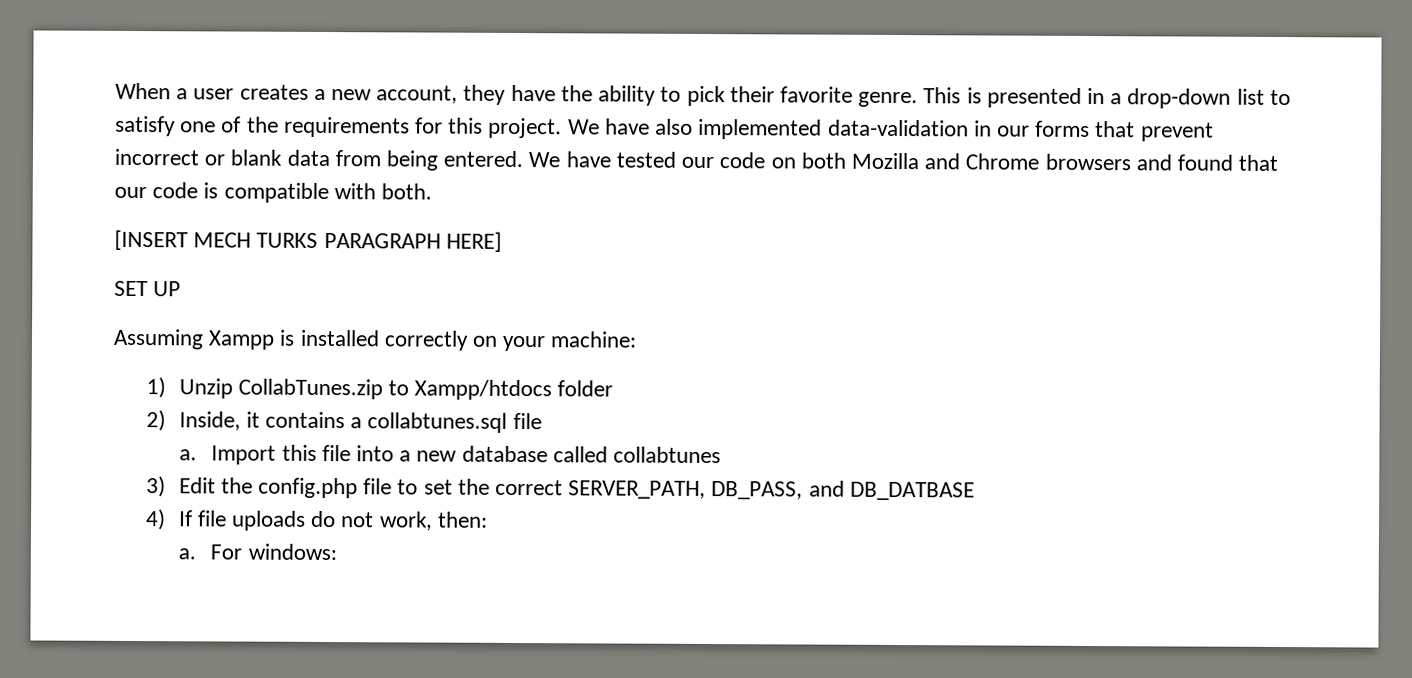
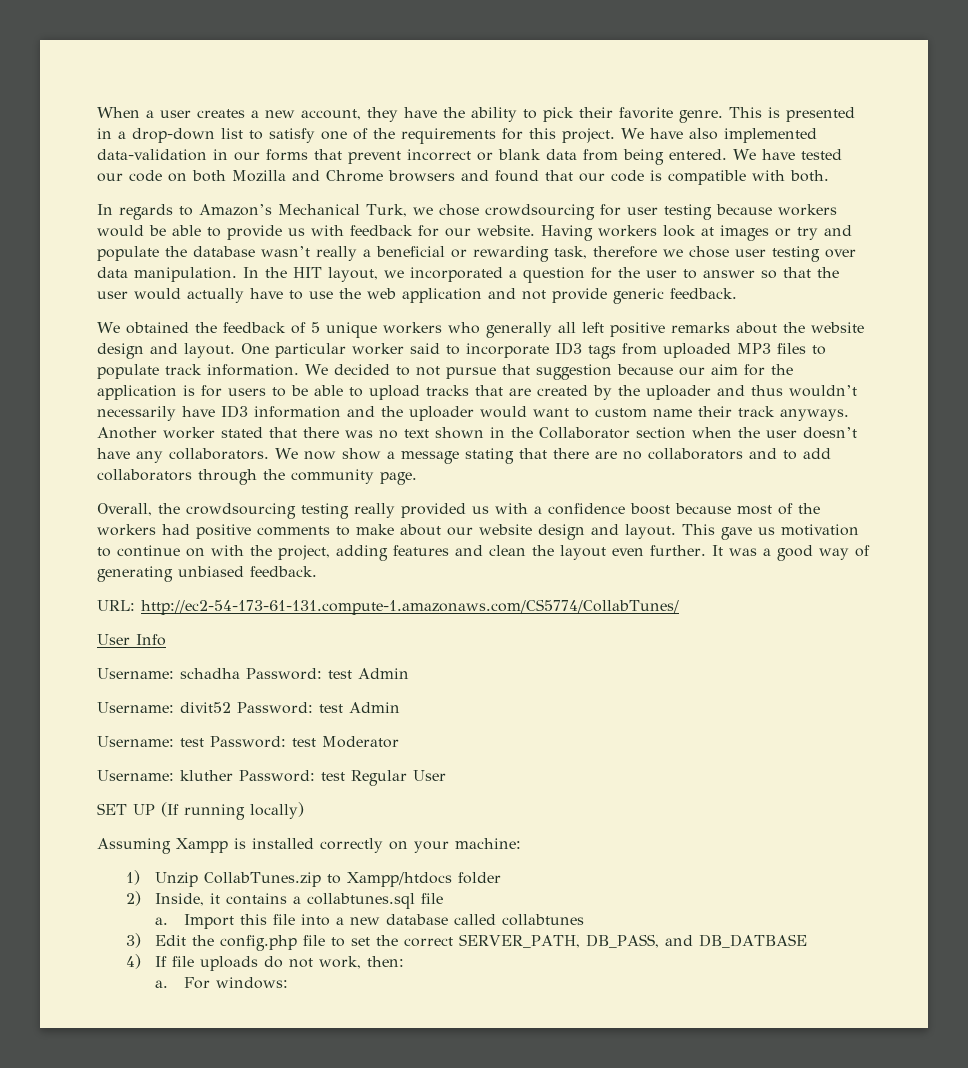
[114,229,502,252] [INSERT MECH TURKS PARAGRAPH HERE] -> [97,204,837,220] [97,225,852,241] [97,246,856,262] [97,267,839,283] [97,288,737,304] [97,322,864,338] [97,342,826,359] [97,364,793,380] [97,385,857,400] [97,405,849,421] [97,427,857,439] [97,448,831,464] [97,469,417,485] [97,503,820,519] [97,524,859,540] [97,545,870,561] [97,566,317,582] [97,599,679,615] [97,634,166,646] [97,668,409,680] [97,702,400,714] [97,736,399,748] [97,770,446,786] In regards to Amazon’s Mechanical Turk, we chose crowdsourcing for user testing because workers would be able to provide us with feedback for our website. Having workers look at images or try and populate the database wasn’t really a beneficial or rewarding task, therefore we chose user testing over data manipulation. In the HIT layout, we incorporated a question for the user to answer so that the user would actually have to use the web application and not provide generic feedback. // We obtained the feedback of 5 unique workers who generally all left positive remarks about the website design and layout. One particular worker said to incorporate ID3 tags from uploaded MP3 files to populate track information. We decided to not pursue that suggestion because our aim for the application is for users to be able to upload tracks that are created by the uploader and thus wouldn’t necessarily have ID3 information and the uploader would want to custom name their track anyways. Another worker stated that there was no text shown in the Collaborator section when the user doesn’t have any collaborators. We now show a message stating that there are no collaborators and to add collaborators through the community page. // Overall, the crowdsourcing testing really provided us with a confidence boost because most of the workers had positive comments to make about our website design and layout. This gave us motivation to continue on with the project, adding features and clean the layout even further. It was a good way of generating unbiased feedback. // URL: http://ec2-54-173-61-131.compute-1.amazonaws.com/CS5774/CollabTunes/ // User Info // Username: schadha Password: test Admin // Username: divit52 Password: test Admin // Username: test Password: test Moderator // Username: kluther Password: test Regular User
(182, 289) none -> [161,802,304,820] (If running locally)

